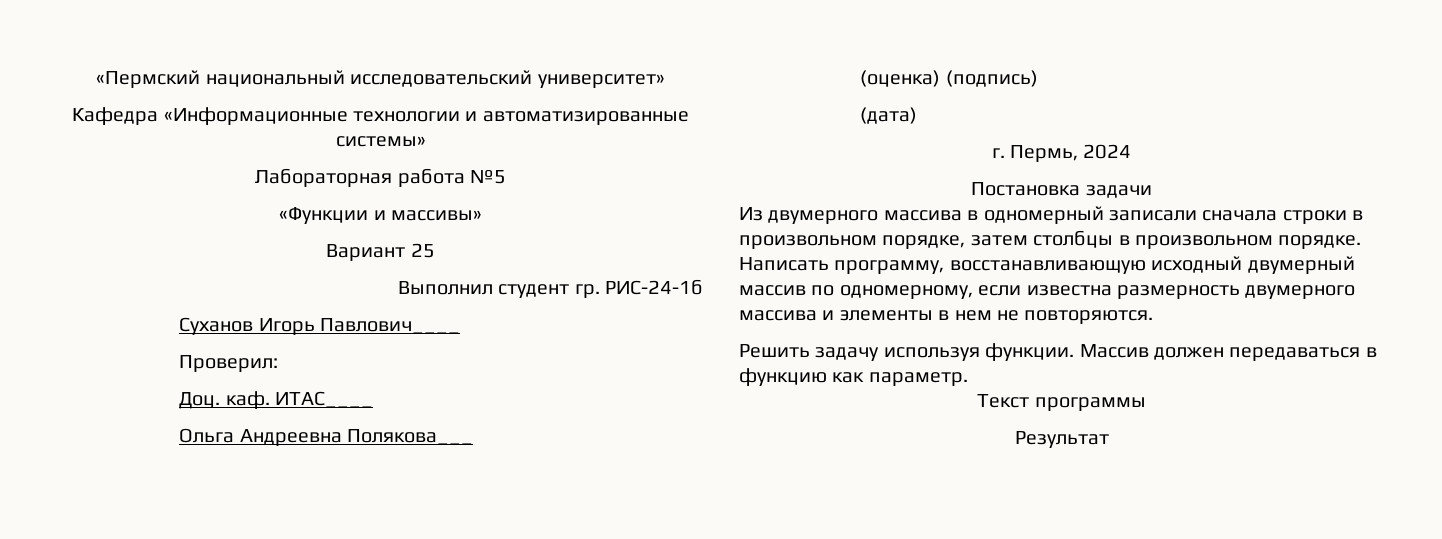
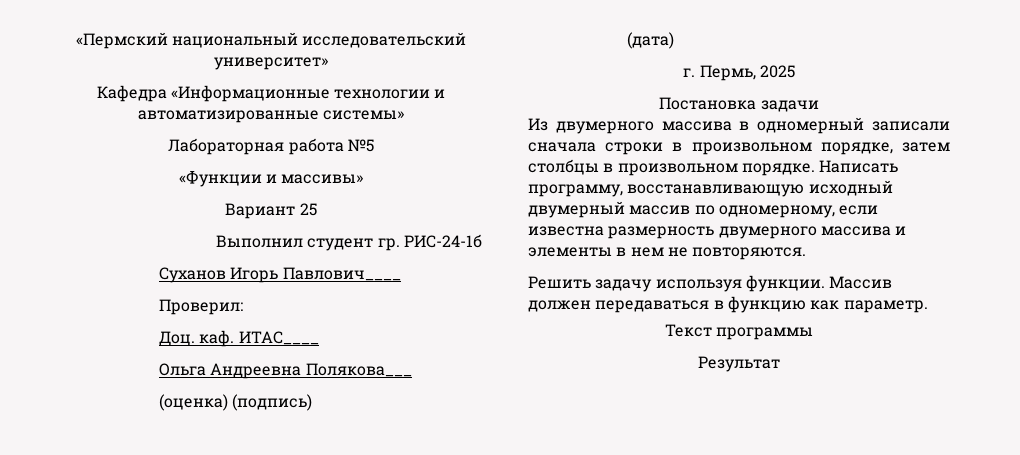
[1083,144,1132,159] 2024 -> [759,65,795,78] 2025

